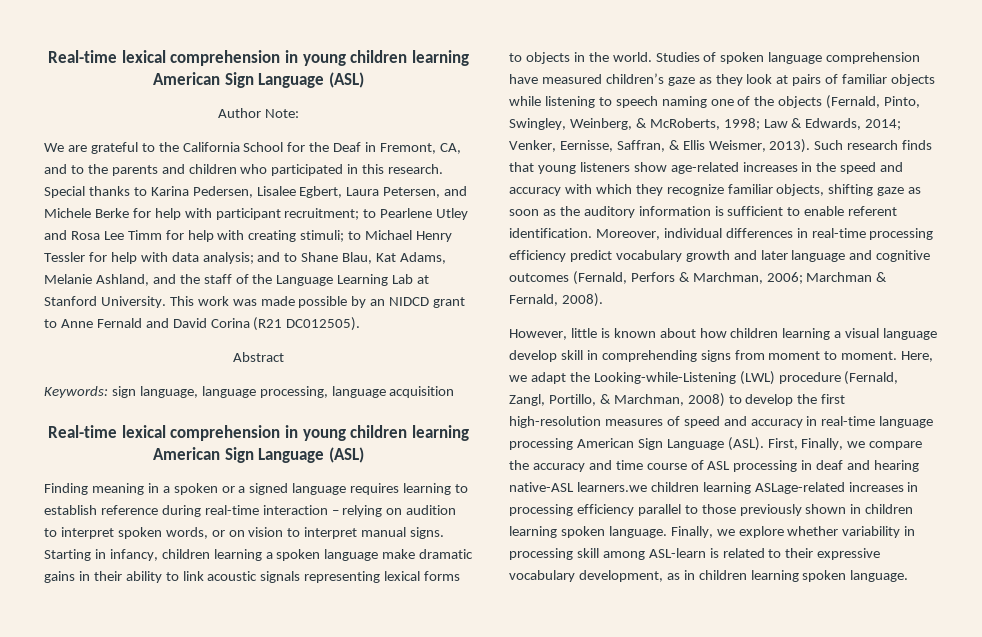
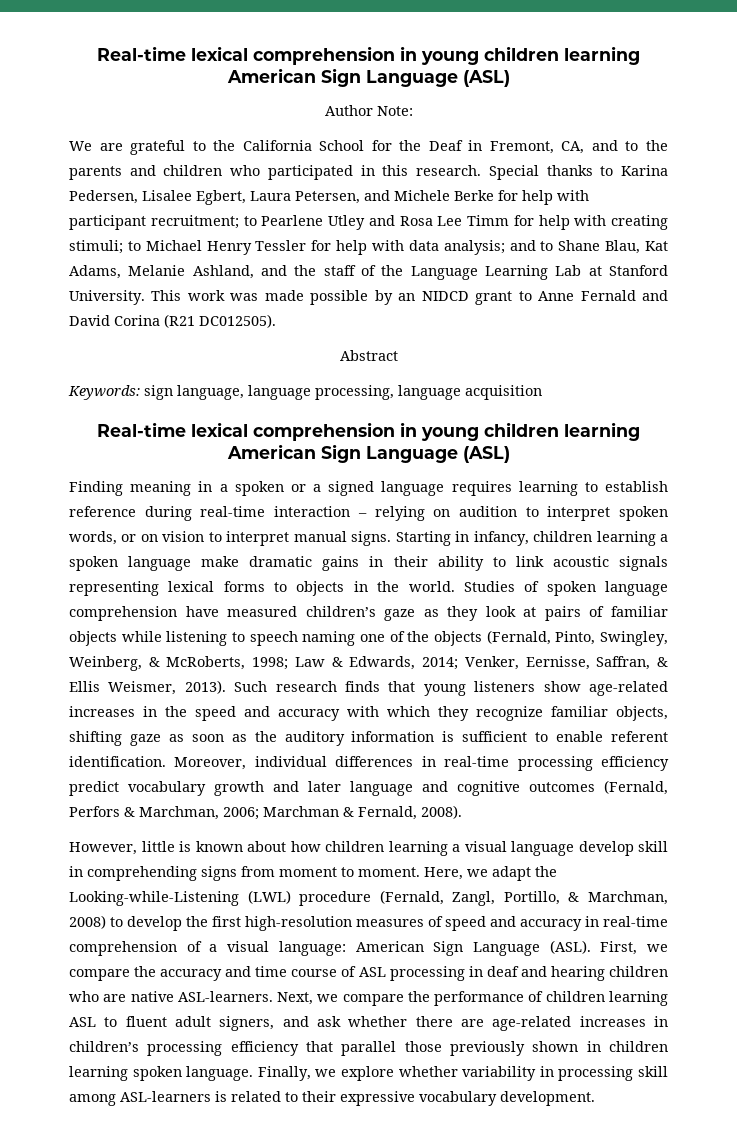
[879,416,934,428] [509,438,573,450] language processing -> [69,941,346,956] comprehension of a visual language:
[801,438,844,450] Finally, -> (638, 948) none
[509,482,919,494] [509,504,698,516] native-ASL learners.we children learning ASLage-related increases in processing efficiency parallel to -> [609,966,669,977] [69,991,668,1006] [69,1016,668,1031] [69,1041,397,1056] children who are native ASL-learners. Next, we compare the performance of children learning ASL to fluent adult signers, and ask whether there are age-related increases in children’s processing efficiency that parallel
[648,548,706,558] ASL-learn -> [120,1091,211,1102] ASL-learners
[578,570,909,582] development, as in children learning spoken language. -> [500,1091,595,1106] development.

